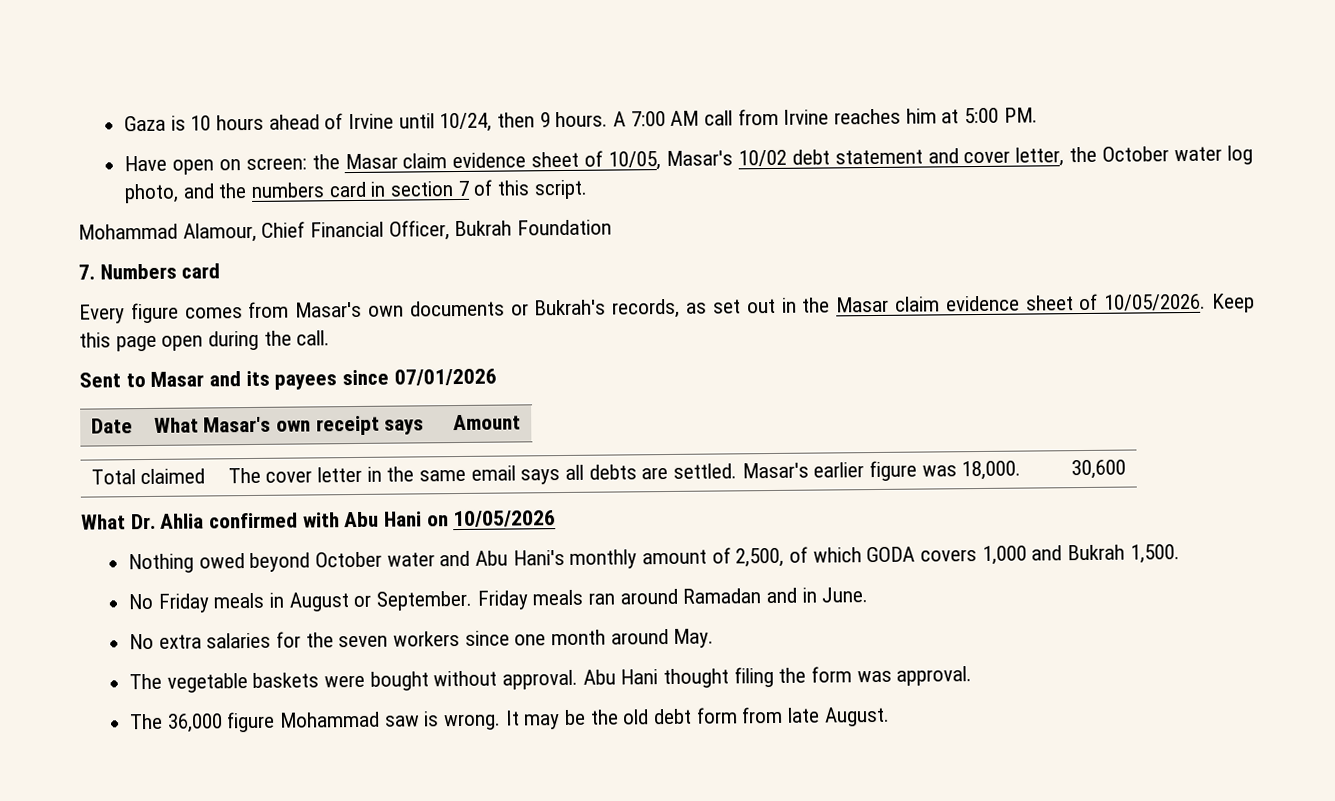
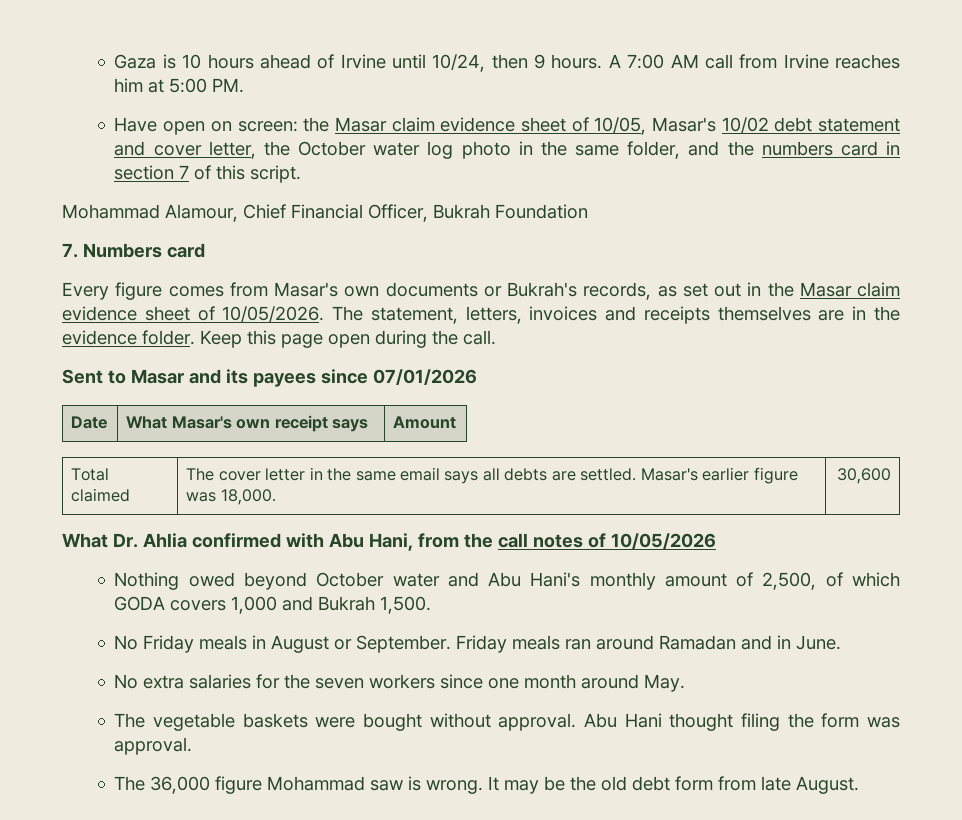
[123,183,179,204] photo, -> [461,141,681,159] photo in the same folder,
(1207, 302) none -> [332,306,900,324] [62,330,195,345] The statement, letters, invoices and receipts themselves are in the evidence folder.
[384,511,449,527] Hani on -> [369,533,606,551] Hani, from the call notes of

